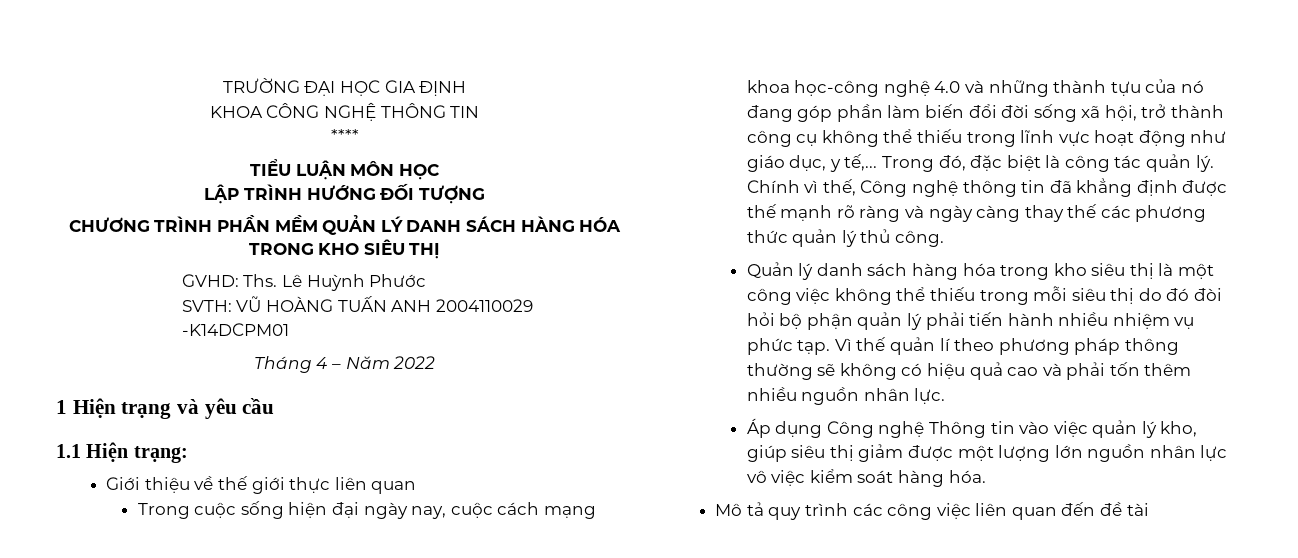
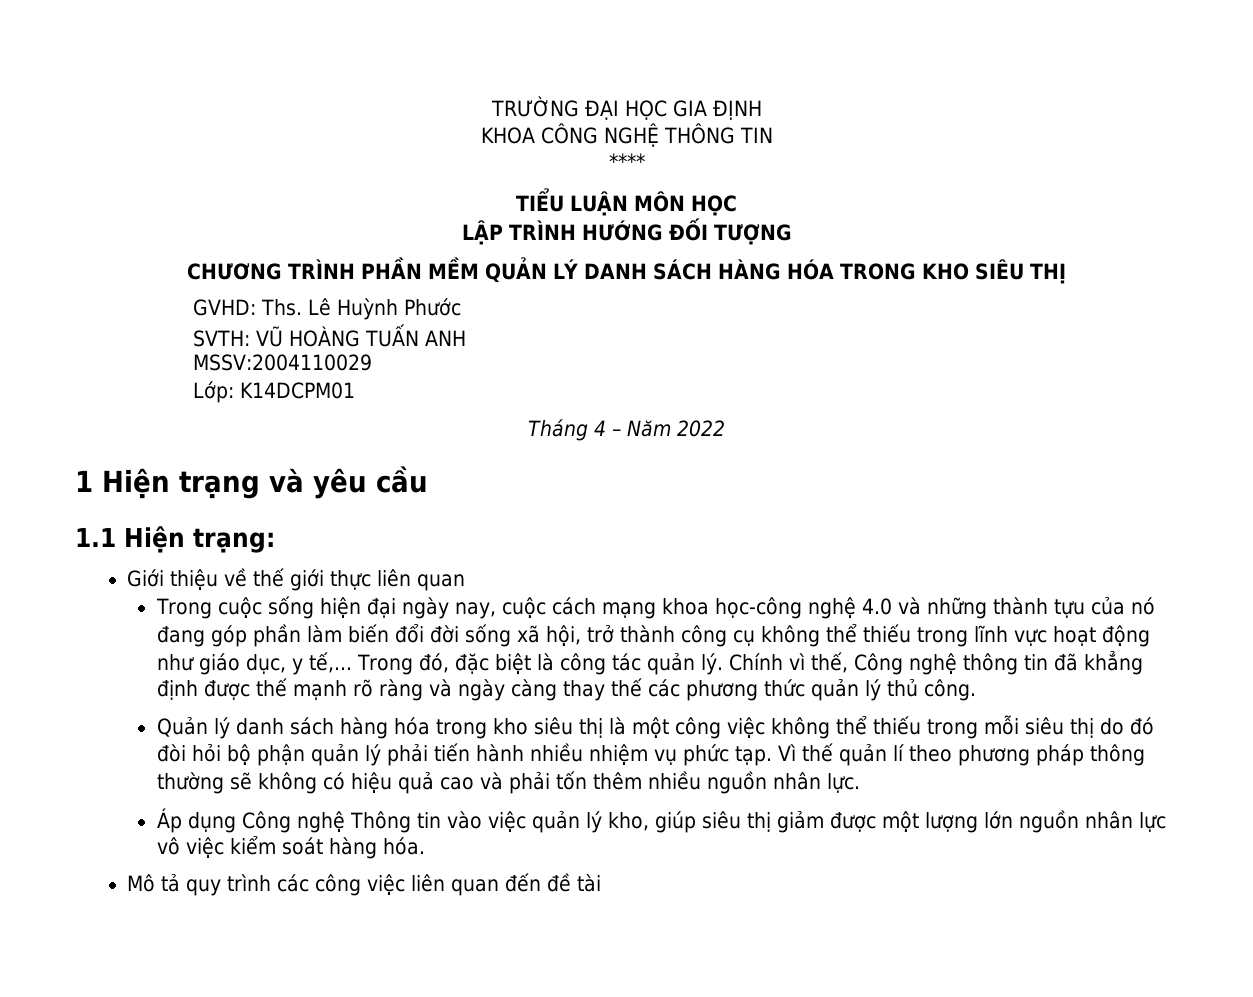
[435,299,533,312] [181,323,289,336] 2004110029 -K14DCPM01 -> [192,354,372,371] [192,381,355,403] // MSSV:2004110029 // Lớp: K14DCPM01

